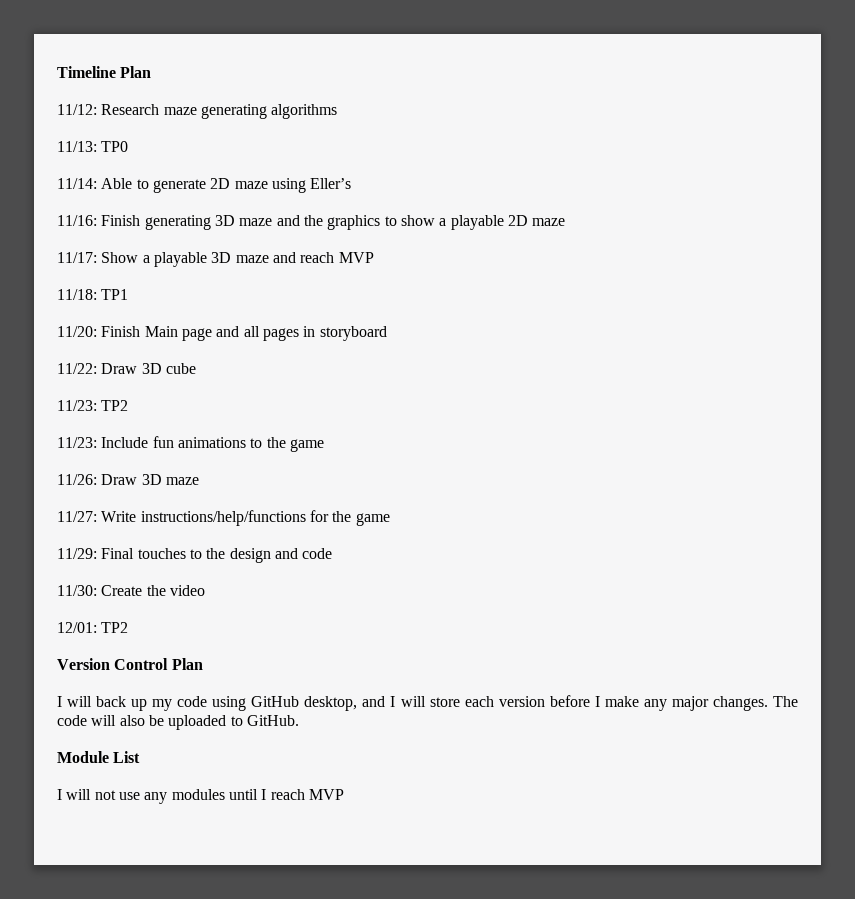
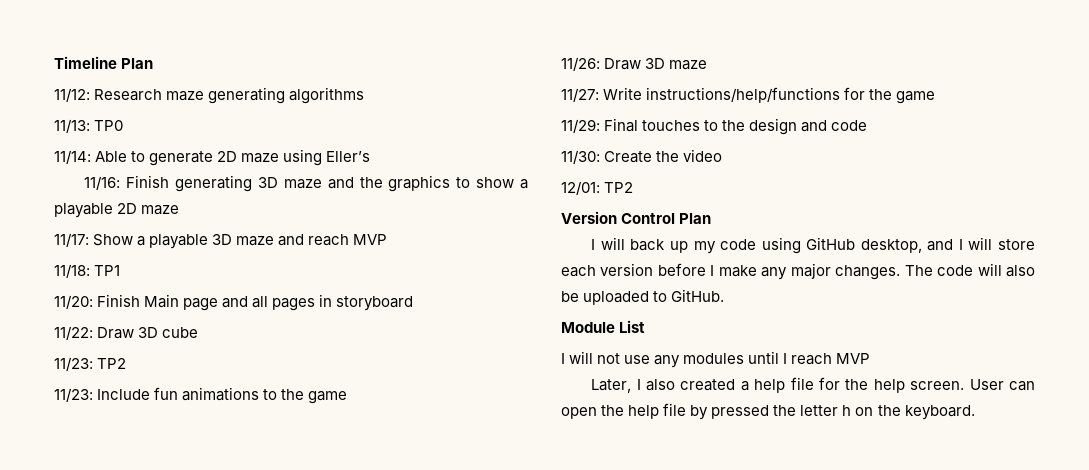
(344, 794) none -> [591,377,1035,393] [561,403,975,420] // Later, I also created a help file for the help screen. User can open the help file by pressed the letter h on the keyboard.

